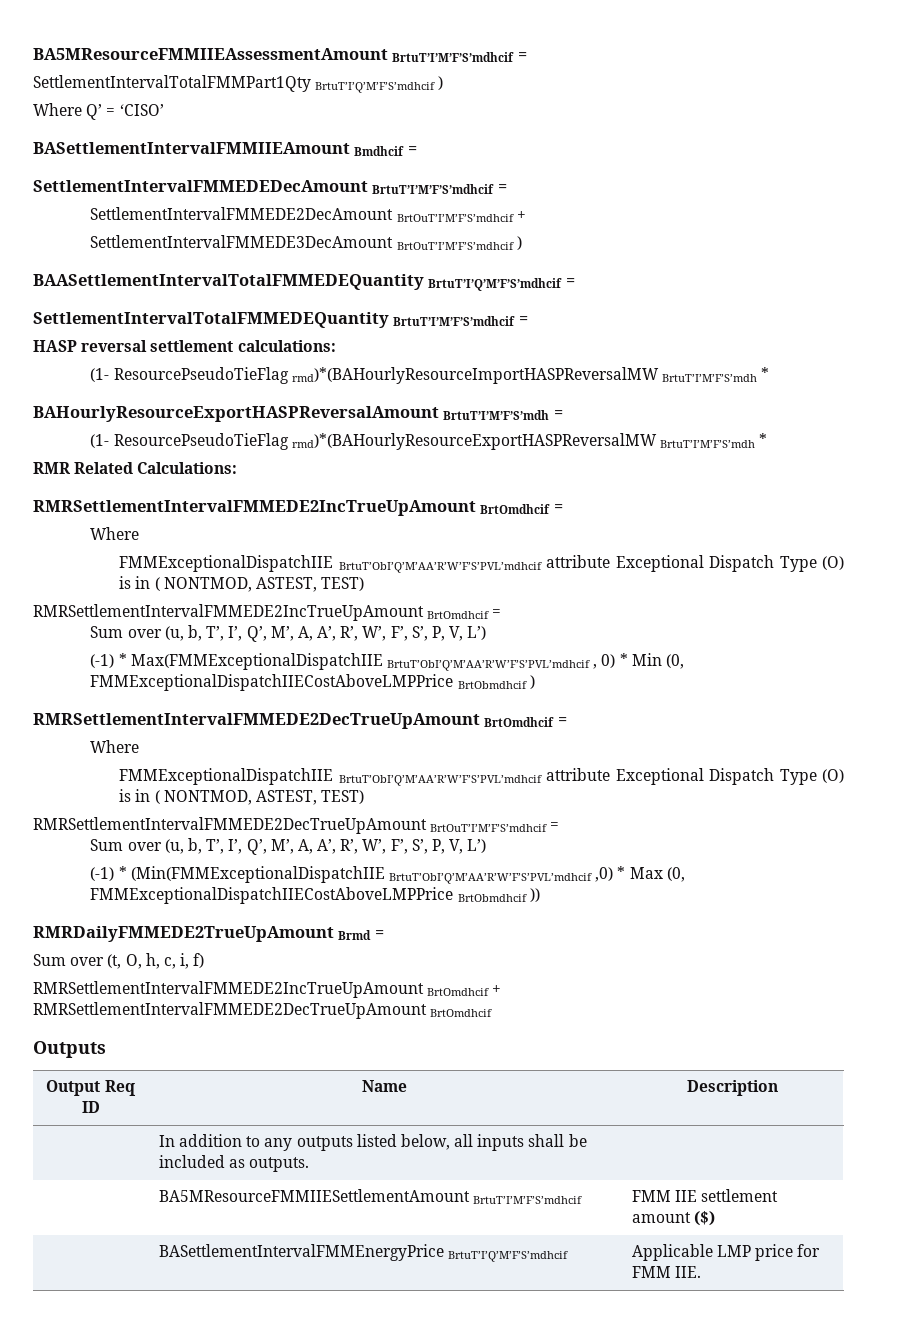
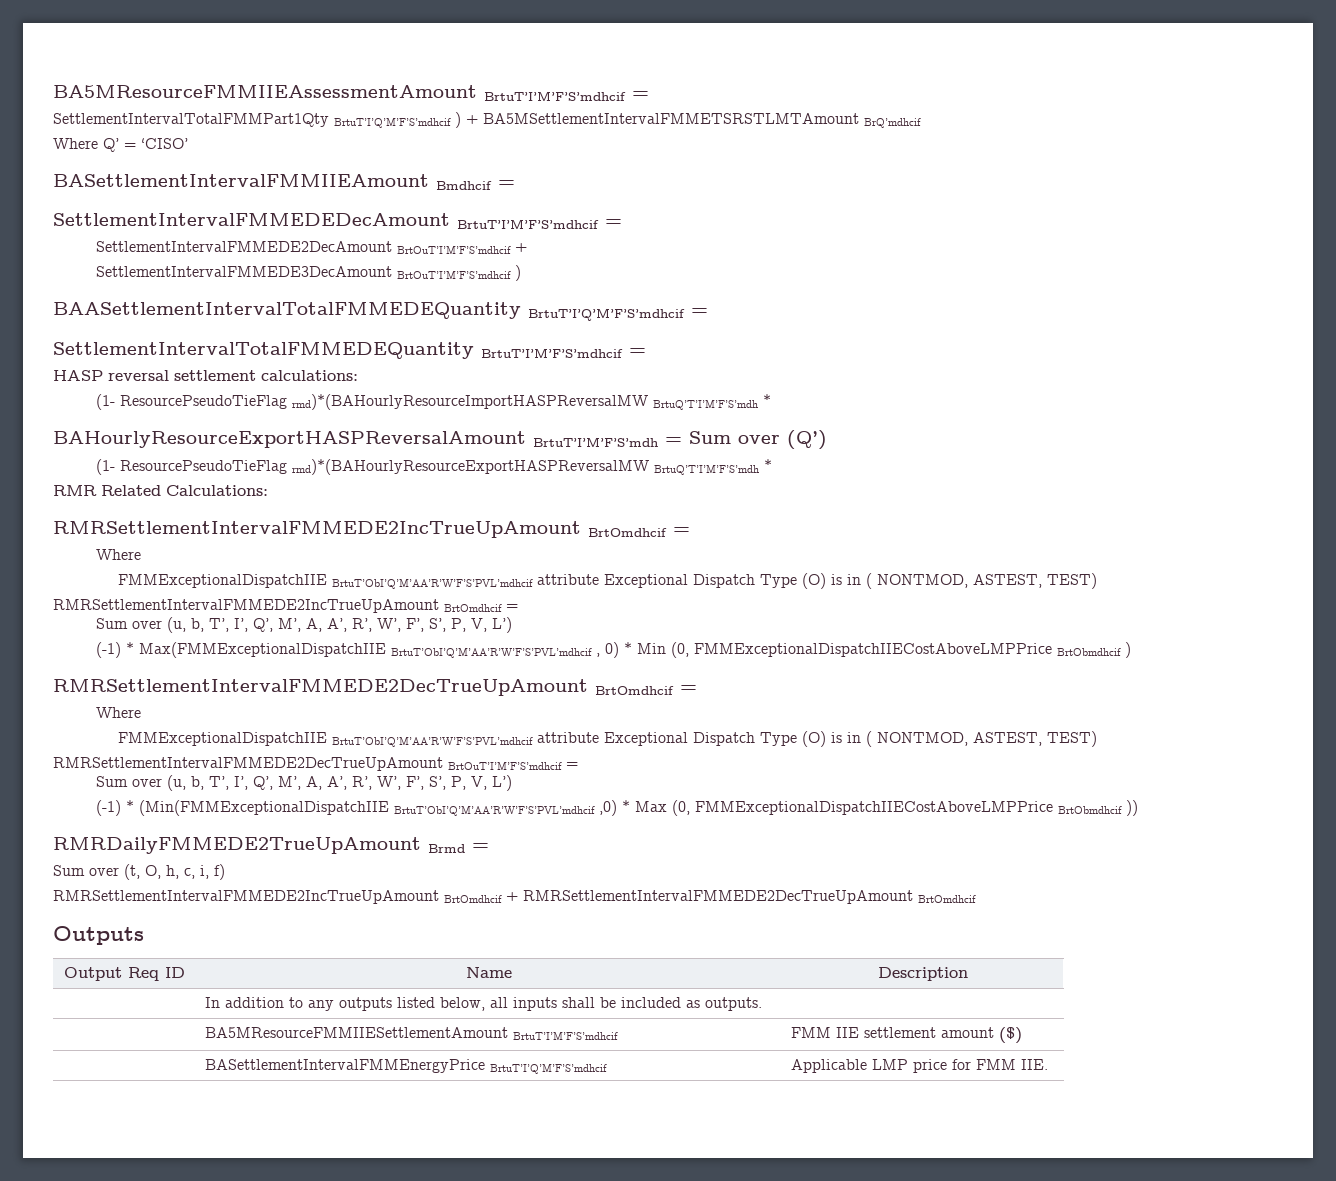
(444, 83) none -> [466,113,921,128] + BA5MSettlementIntervalFMMETSRSTLMTAmount BrQ’mdhcif
[662,374,758,382] BrtuT’I’M’F’S’mdh -> [653,399,759,410] BrtuQ’T’I’M’F’S’mdh
(563, 414) none -> [689,430,827,450] Sum over (Q’)
[660,440,756,448] BrtuT’I’M’F’S’mdh -> [654,464,760,475] BrtuQ’T’I’M’F’S’mdh

